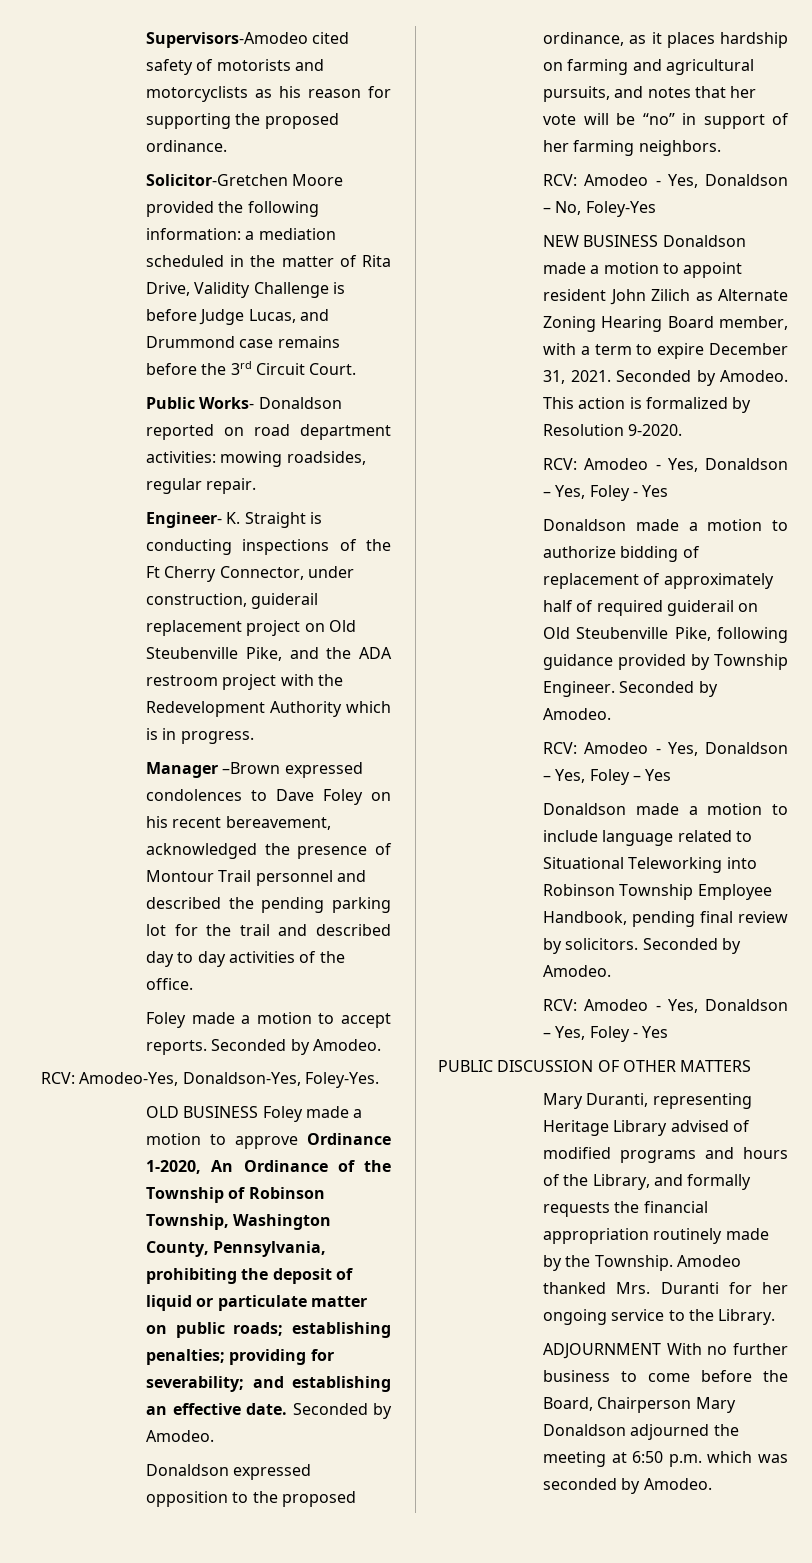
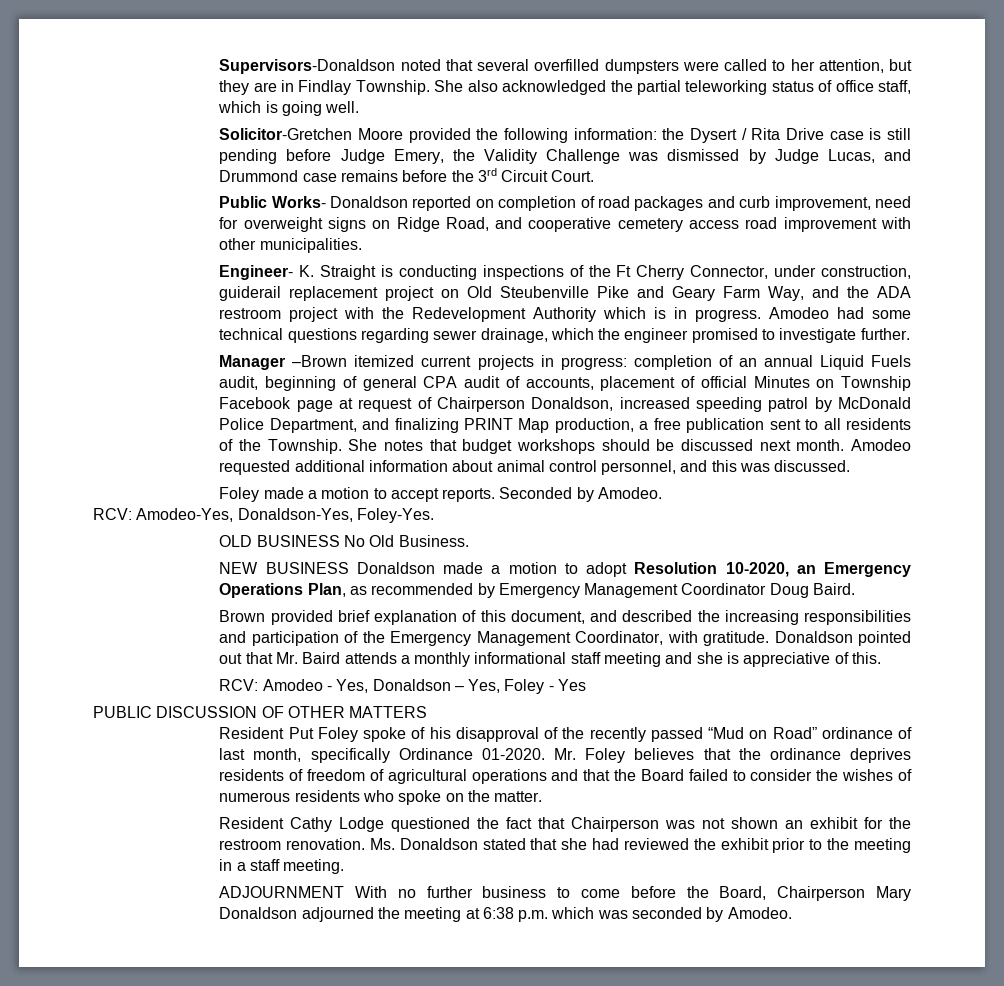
[146,32,350,48] [146,59,324,75] [146,86,391,102] [146,113,339,129] [146,140,227,152] Supervisors-Amodeo cited safety of motorists and motorcyclists as his reason for supporting the proposed ordinance. -> [219,59,912,74] [219,80,912,95] [218,101,360,116] Supervisors-Donaldson noted that several overfilled dumpsters were called to her attention, but they are in Findlay Township. She also acknowledged the partial teleworking status of office staff, which is going well.
[245,228,336,240] [146,255,391,267] [146,282,345,298] [146,309,197,321] a mediation scheduled in the matter of Rita Drive, Validity Challenge is before -> [662,128,911,143] [219,149,766,164] the Dysert / Rita Drive case is still pending before Judge Emery, the Validity Challenge was dismissed by
[254,424,391,440] [146,451,366,467] [146,478,257,494] road department activities: mowing roadsides, regular repair. -> [498,196,912,211] [219,217,911,232] [219,238,362,253] completion of road packages and curb improvement, need for overweight signs on Ridge Road, and cooperative cemetery access road improvement with other municipalities.
[245,647,282,661] Pike, -> [597,286,805,301] Pike and Geary Farm Way,
[146,762,363,778] [146,789,391,805] [146,816,331,830] [146,843,393,859] [146,870,366,886] [146,897,392,913] [146,924,391,936] [146,951,345,967] [146,978,193,990] // Manager –Brown expressed condolences to Dave Foley on his recent bereavement, acknowledged the presence of Montour Trail personnel and described the pending parking lot for the trail and described day to day activities of the office. -> [769,307,912,319] [219,328,910,343] [219,355,911,370] [219,376,911,391] [219,397,912,412] [219,418,912,433] [219,439,911,454] [219,460,851,475] Amodeo had some technical questions regarding sewer drainage, which the engineer promised to investigate further. // Manager –Brown itemized current projects in progress: completion of an annual Liquid Fuels audit, beginning of general CPA audit of accounts, placement of official Minutes on Township Facebook page at request of Chairperson Donaldson, increased speeding patrol by McDonald Police Department, and finalizing PRINT Map production, a free publication sent to all residents of the Township. She notes that budget workshops should be discussed next month. Amodeo requested additional information about animal control personnel, and this was discussed.
[262,1106,363,1122] [146,1133,391,1149] [146,1160,391,1174] [146,1187,325,1203] [146,1214,332,1230] [146,1241,327,1257] [146,1268,353,1284] [146,1295,367,1311] [146,1322,392,1338] [146,1349,334,1365] [146,1376,391,1392] [146,1403,392,1419] [146,1430,214,1442] [146,1464,312,1480] [146,1491,356,1507] [543,32,788,48] [543,59,754,75] [543,86,757,102] [543,113,789,129] [543,140,721,156] [543,174,788,188] [543,201,656,217] Foley made a motion to approve Ordinance 1-2020, An Ordinance of the Township of Robinson Township, Washington County, Pennsylvania, prohibiting the deposit of liquid or particulate matter on public roads; establishing penalties; providing for severability; and establishing an effective date. Seconded by Amodeo. // Donaldson expressed opposition to the proposed ordinance, as it places hardship on farming and agricultural pursuits, and notes that her vote will be “no” in support of her farming neighbors. // RCV: Amodeo - Yes, Donaldson – No, Foley-Yes -> [343,535,469,547] No Old Business.
[683,262,743,278] [543,289,788,305] [543,316,788,332] [543,343,788,359] [543,370,788,386] [543,397,752,413] [543,424,683,436] [543,458,788,472] [543,485,669,501] [543,519,788,531] [543,546,700,562] [543,573,774,589] [543,600,759,616] [543,627,788,643] [543,654,788,670] [543,681,718,697] [543,708,611,720] [543,742,788,756] [543,769,672,785] [543,803,788,815] [543,830,752,846] [543,857,757,873] [543,884,772,900] [543,911,788,927] [543,938,741,954] [543,965,611,977] appoint resident John Zilich as Alternate Zoning Hearing Board member, with a term to expire December 31, 2021. Seconded by Amodeo. This action is formalized by Resolution 9-2020. // RCV: Amodeo - Yes, Donaldson – Yes, Foley - Yes // Donaldson made a motion to authorize bidding of replacement of approximately half of required guiderail on Old Steubenville Pike, following guidance provided by Township Engineer. Seconded by Amodeo. // RCV: Amodeo - Yes, Donaldson – Yes, Foley – Yes // Donaldson made a motion to include language related to Situational Teleworking into Robinson Township Employee Handbook, pending final review by solicitors. Seconded by Amodeo. -> [585,562,911,577] [219,583,856,598] [219,610,911,625] [219,631,912,646] [219,652,882,667] adopt Resolution 10-2020, an Emergency Operations Plan, as recommended by Emergency Management Coordinator Doug Baird. // Brown provided brief explanation of this document, and described the increasing responsibilities and participation of the Emergency Management Coordinator, with gratitude. Donaldson pointed out that Mr. Baird attends a monthly informational staff meeting and she is appreciative of this.
[543,1093,752,1109] [543,1120,750,1136] [543,1147,788,1163] [543,1174,752,1190] [543,1201,708,1217] [543,1228,769,1244] [543,1255,741,1271] [543,1282,788,1294] [543,1309,776,1325] Mary Duranti, representing Heritage Library advised of modified programs and hours of the Library, and formally requests the financial appropriation routinely made by the Township. Amodeo thanked Mrs. Duranti for her ongoing service to the Library. -> [219,727,913,742] [219,748,911,763] [219,769,912,784] [219,790,543,805] [219,817,912,832] [219,838,911,853] [219,859,345,874] Resident Put Foley spoke of his disapproval of the recently passed “Mud on Road” ordinance of last month, specifically Ordinance 01-2020. Mr. Foley believes that the ordinance deprives residents of freedom of agricultural operations and that the Board failed to consider the wishes of numerous residents who spoke on the matter. // Resident Cathy Lodge questioned the fact that Chairperson was not shown an exhibit for the restroom renovation. Ms. Donaldson stated that she had reviewed the exhibit prior to the meeting in a staff meeting.
[632,1451,664,1463] 6:50 -> [482,907,514,919] 6:38

